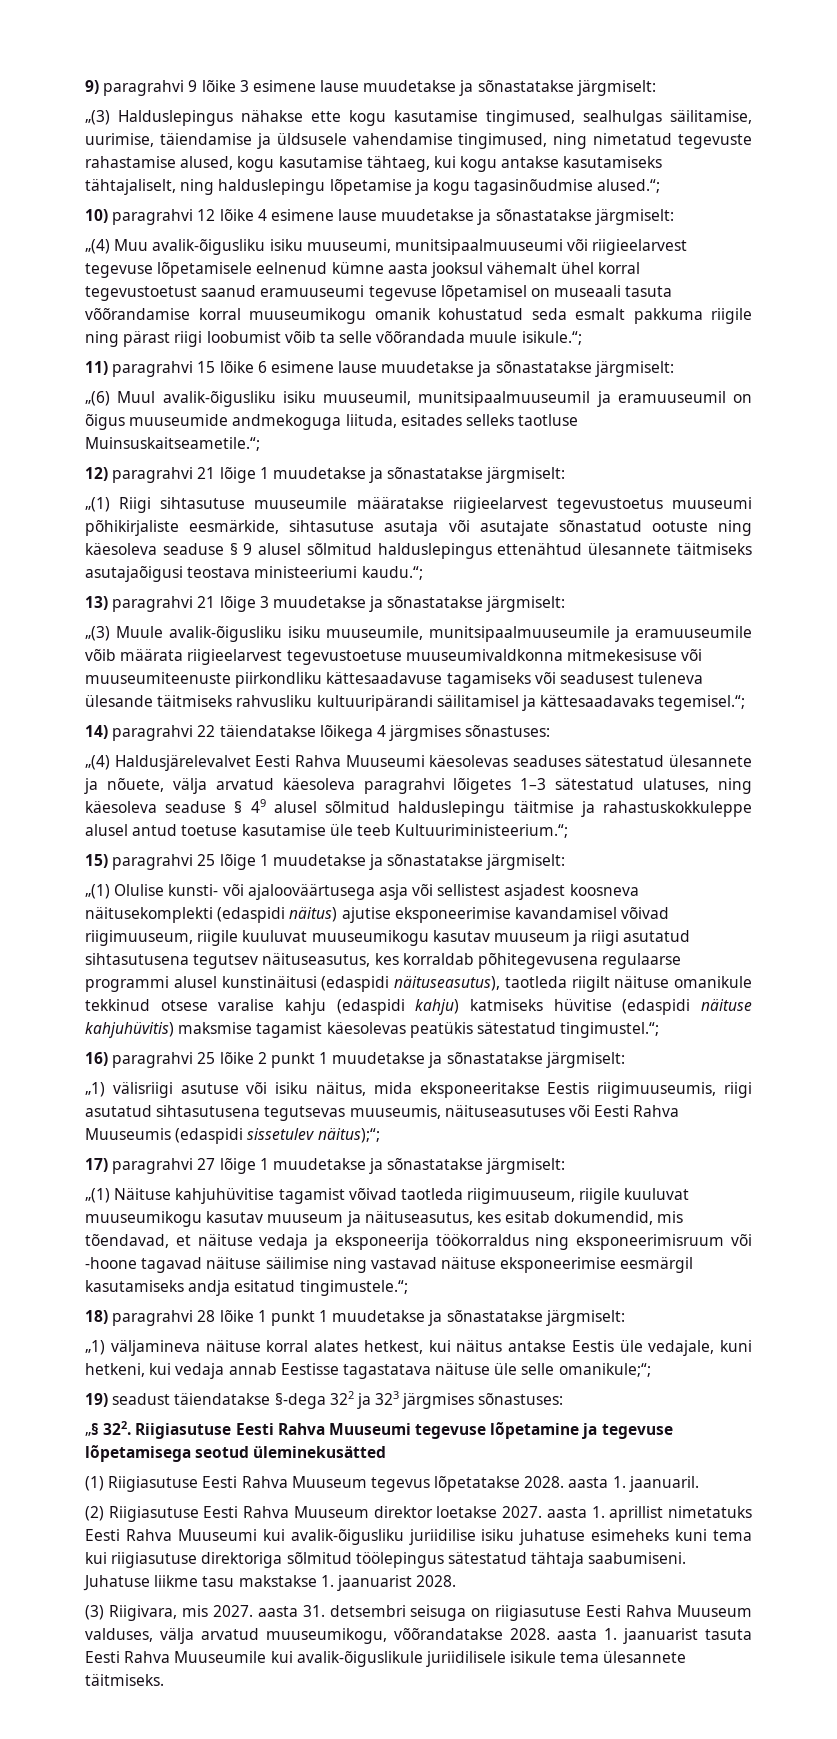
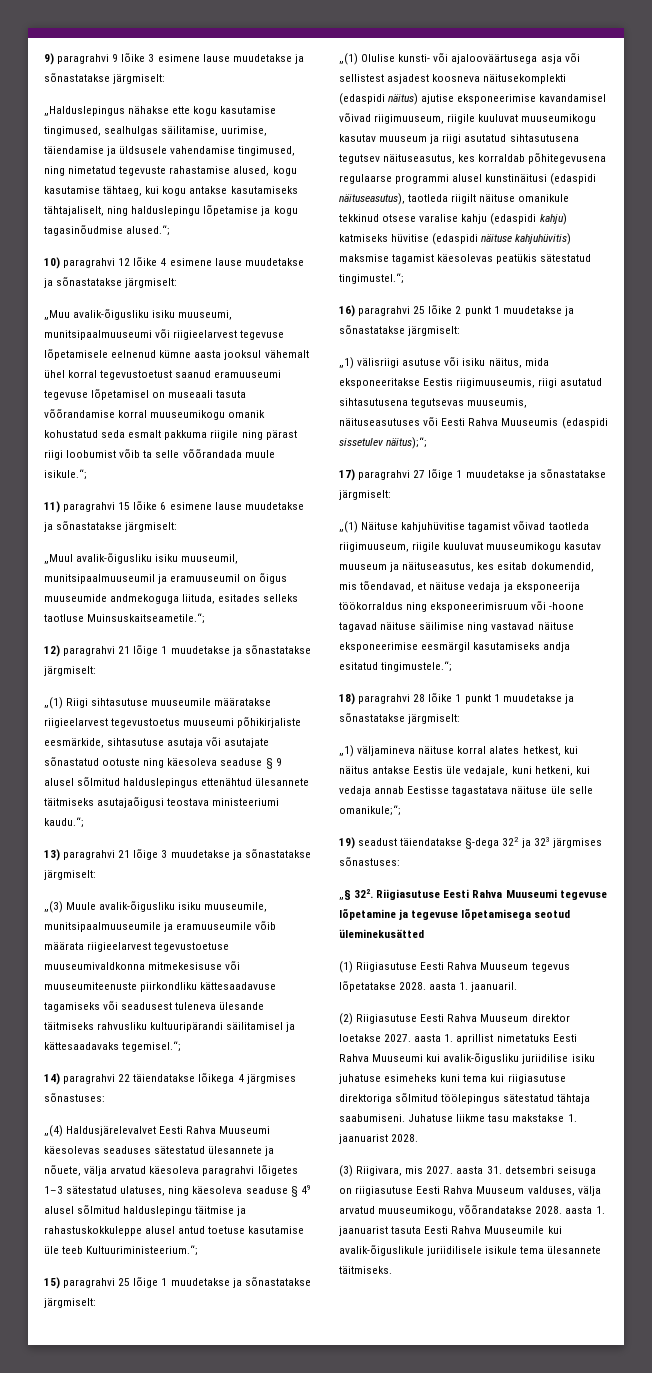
[85,110,233,126] „(3) Halduslepingus -> [44,106,125,116] „Halduslepingus
[85,239,149,254] „(4) Muu -> [44,310,70,320] „Muu
[85,391,156,406] „(6) Muul -> [44,554,73,564] „Muul

